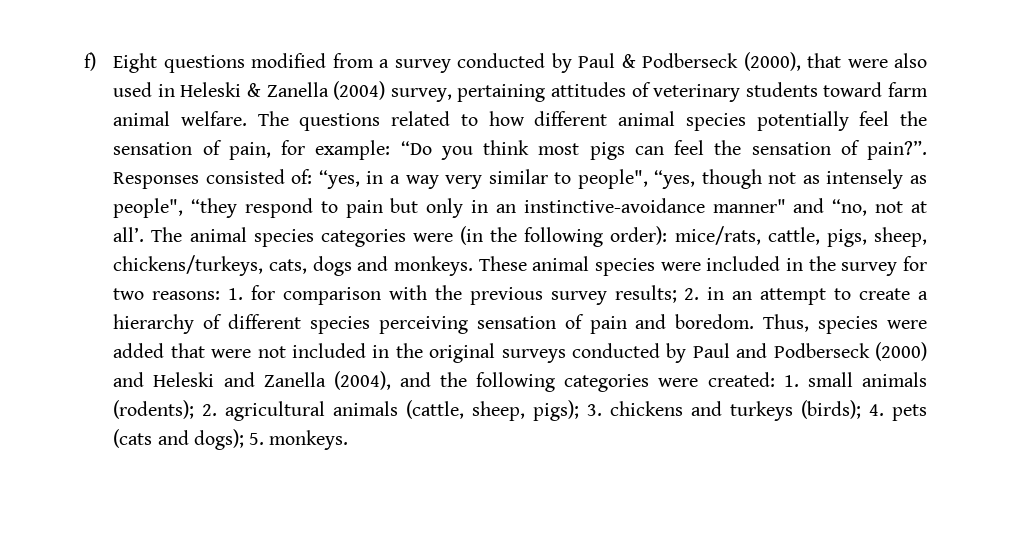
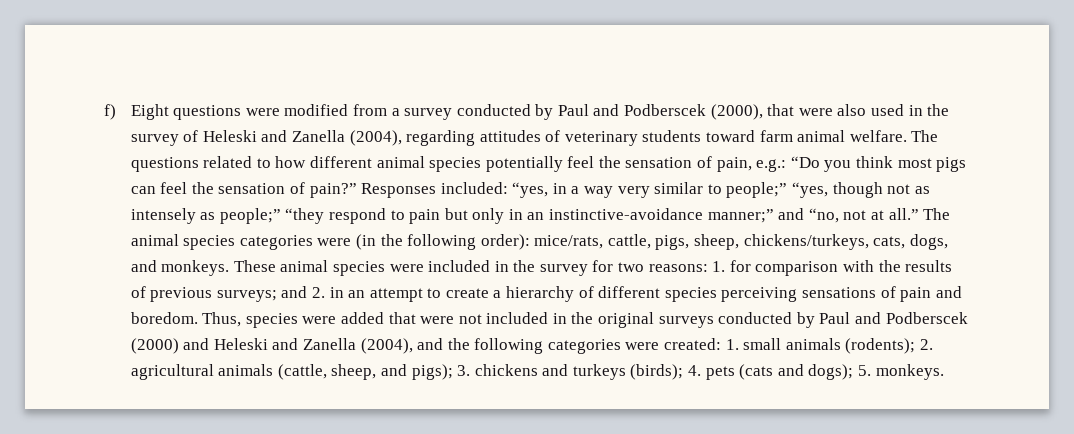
(245, 64) none -> [245,108,280,116] were
[621,53,739,68] & Podberseck -> [593,104,707,116] and Podberscek
[180,81,546,102] Heleski & Zanella (2004) survey, pertaining -> [927,104,950,116] [130,130,476,146] the survey of Heleski and Zanella (2004), regarding
[281,140,391,160] for example: -> [756,159,787,172] e.g.:
[866,140,927,160] [113,169,313,189] pain?”. Responses consisted of: -> [309,182,508,198] pain?” Responses included:
[577,169,648,189] people", -> [726,182,788,198] people;”
[113,198,184,218] people", -> [219,208,281,224] people;”
[712,199,786,213] manner" -> [707,209,774,223] manner;”
[113,227,145,242] all’. -> [888,208,919,220] all.”
[312,256,352,276] dogs -> [909,234,948,250] dogs,
[469,285,677,305] previous survey results; -> [905,260,953,272] [130,286,308,302] results of previous surveys; and
[476,316,556,329] sensation -> [801,287,876,298] sensations
[773,343,870,358] Podberseck -> [885,312,968,324] Podberscek
(526, 411) none -> [380,364,407,376] and

